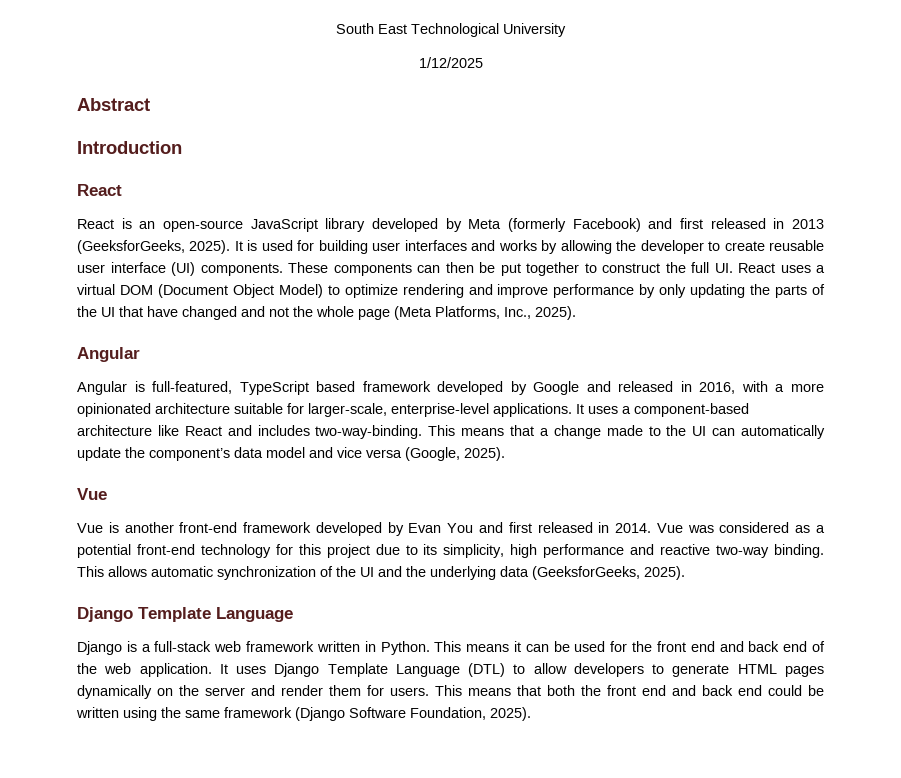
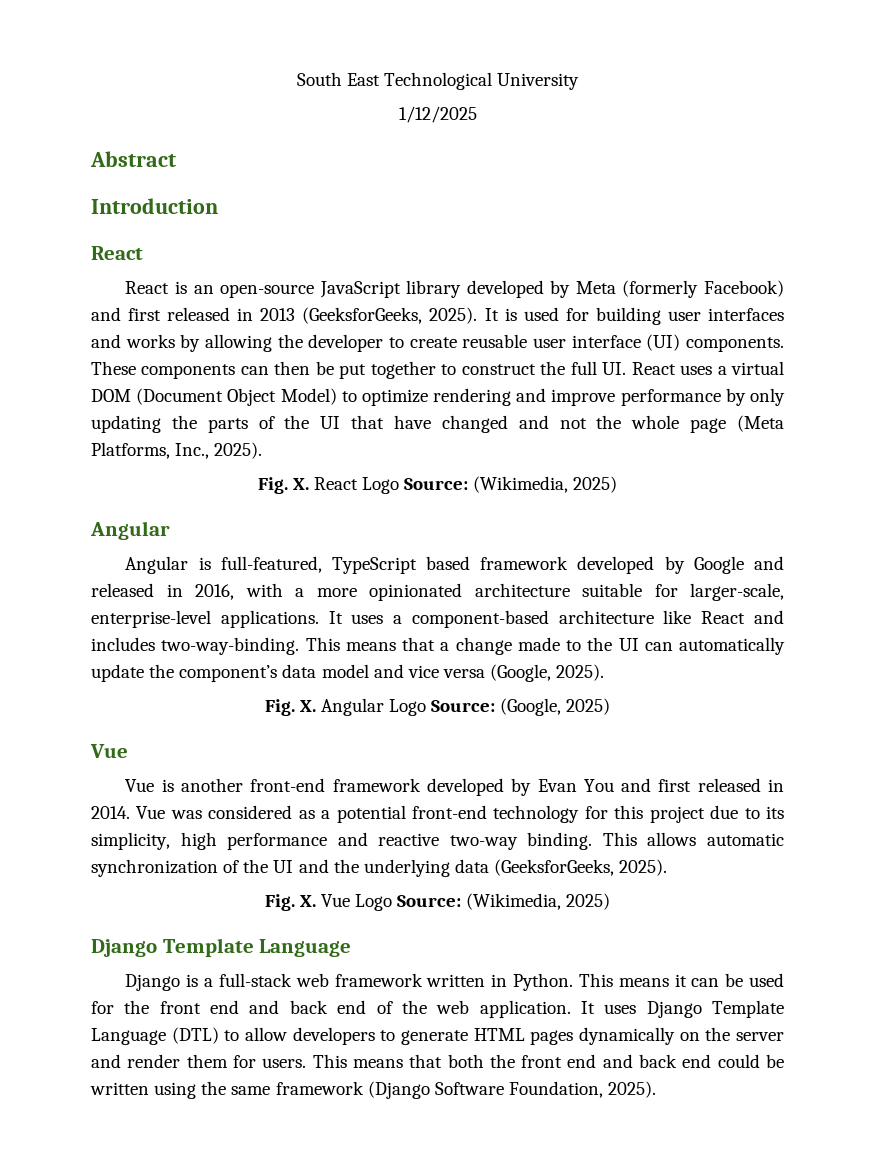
(576, 313) none -> [257,476,618,494] // Fig. X. React Logo Source: (Wikimedia, 2025)
(505, 454) none -> [264,698,611,716] // Fig. X. Angular Logo Source: (Google, 2025)
(685, 573) none -> [264,893,611,911] // Fig. X. Vue Logo Source: (Wikimedia, 2025)

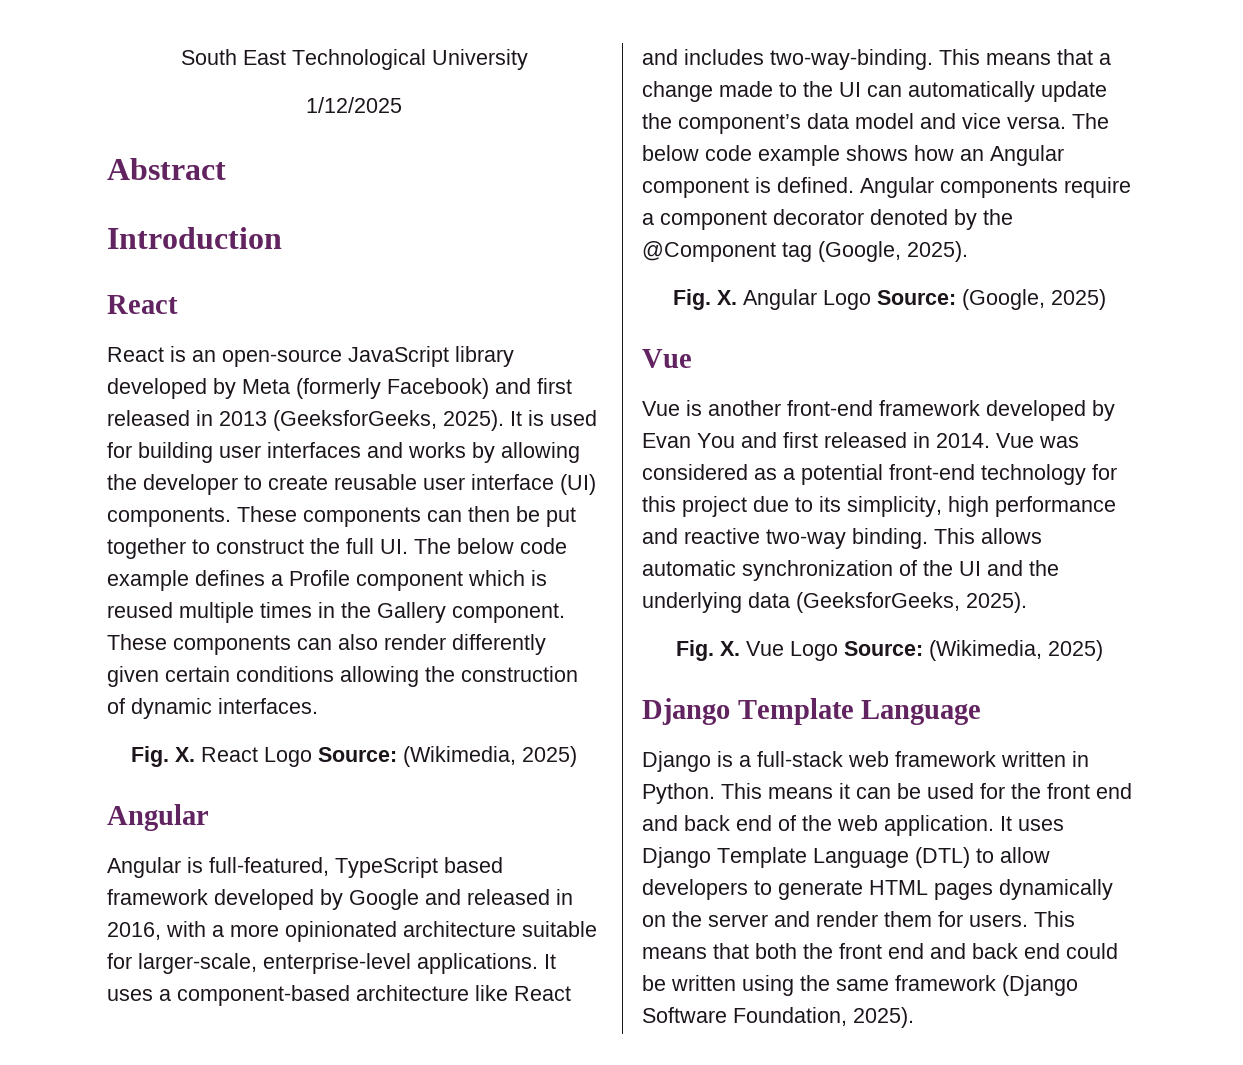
[631,361,784,375] [91,388,786,406] [91,415,784,433] [91,442,263,459] React uses a virtual DOM (Document Object Model) to optimize rendering and improve performance by only updating the parts of the UI that have changed and not the whole page (Meta Platforms, Inc., 2025). -> [414,538,567,554] [107,570,547,591] [107,602,565,623] [107,634,546,655] [107,666,578,687] [107,698,318,719] The below code example defines a Profile component which is reused multiple times in the Gallery component. These components can also render differently given certain conditions allowing the construction of dynamic interfaces.
[442,669,485,678] versa -> [1007,113,1109,129] [642,145,1064,166] [642,177,1131,198] [642,209,1013,230] [642,241,812,262] versa. The below code example shows how an Angular component is defined. Angular components require a component decorator denoted by the @Component tag

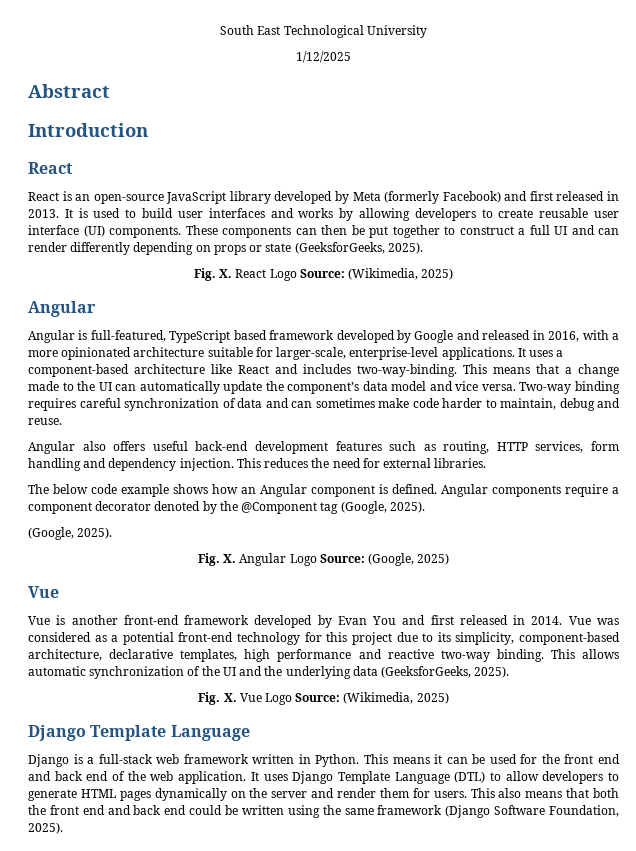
[219,410,504,431] 2013 (GeeksforGeeks, 2025). -> [28,209,59,218] 2013.
[107,442,213,463] for building -> [125,208,174,218] to build
[107,474,238,495] the developer -> [414,208,476,221] developers
[310,538,567,554] [107,570,547,591] [107,602,565,623] [107,634,546,655] [107,666,578,687] [107,698,318,719] the full UI. The below code example defines a Profile component which is reused multiple times in the Gallery component. These components can also render differently given certain conditions allowing the construction of dynamic interfaces. -> [518,225,619,235] [28,242,423,255] a full UI and can render differently depending on props or state (GeeksforGeeks, 2025).
(1066, 122) none -> [519,381,621,394] [28,398,620,411] [28,418,62,425] [28,441,619,454] [28,458,487,471] Two-way binding requires careful synchronization of data and can sometimes make code harder to maintain, debug and reuse. // Angular also offers useful back-end development features such as routing, HTTP services, form handling and dependency injection. This reduces the need for external libraries. //
(968, 251) none -> [28,527,113,540] // (Google, 2025).
(942, 506) none -> [519,632,621,645] [28,649,238,662] component-based architecture, declarative templates,
(1075, 919) none -> [498,788,522,798] also

